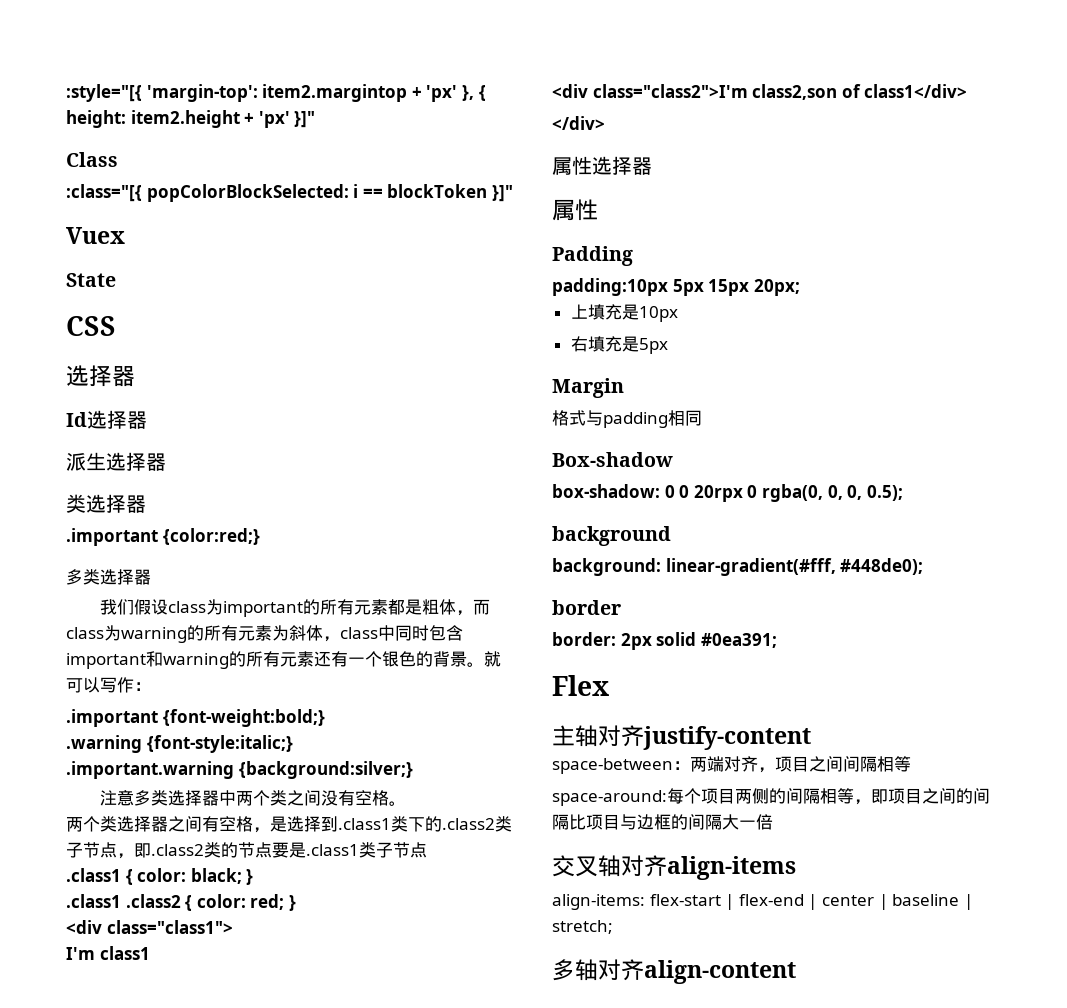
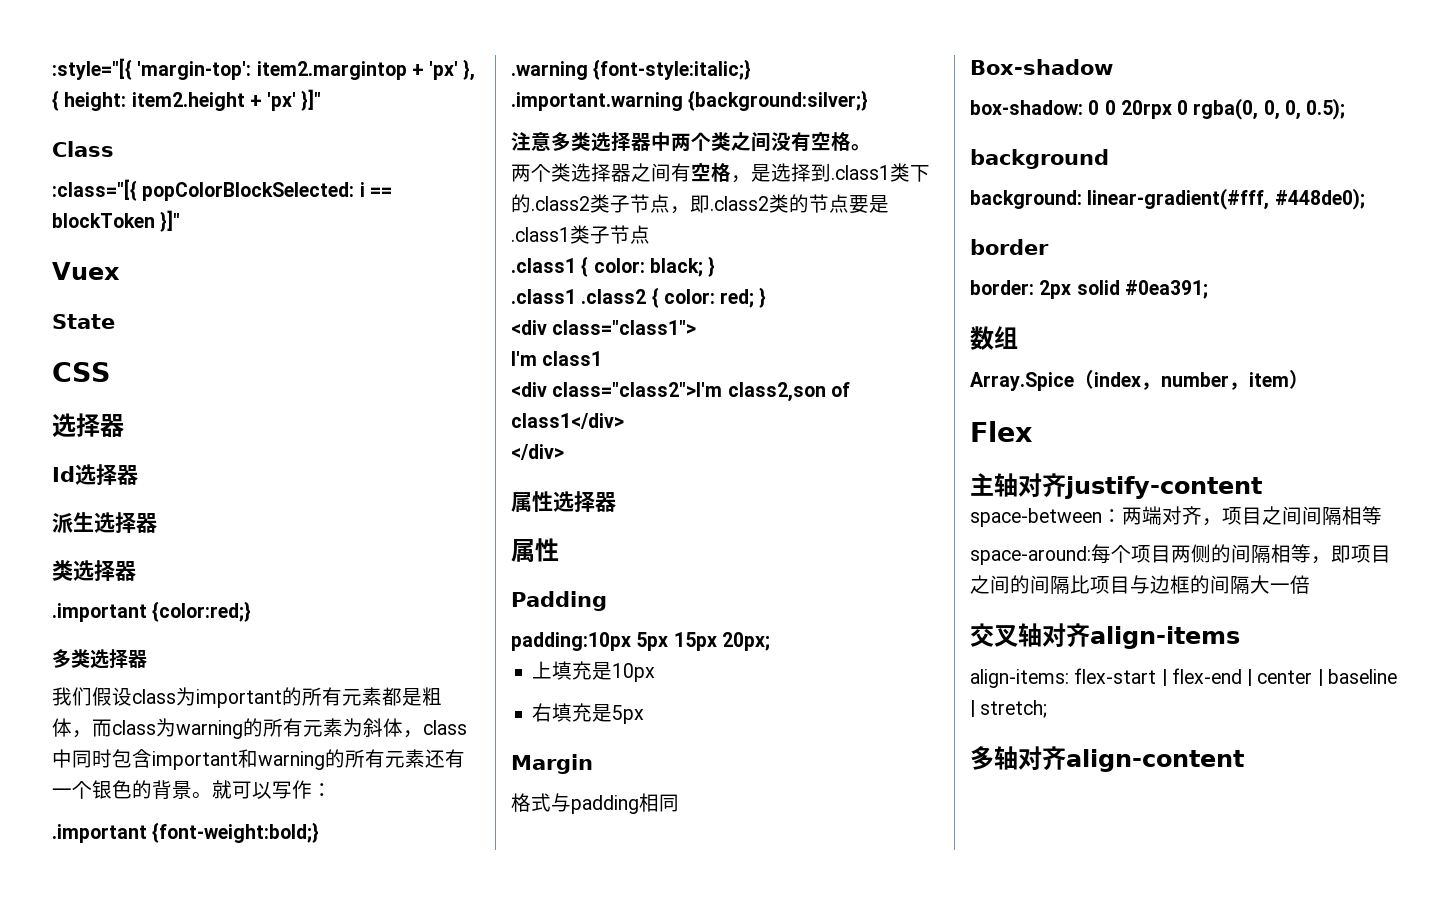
(777, 640) none -> [970,326,1018,350] [970,370,1309,391] // 数组 // Array.Spice（index，number，item）

